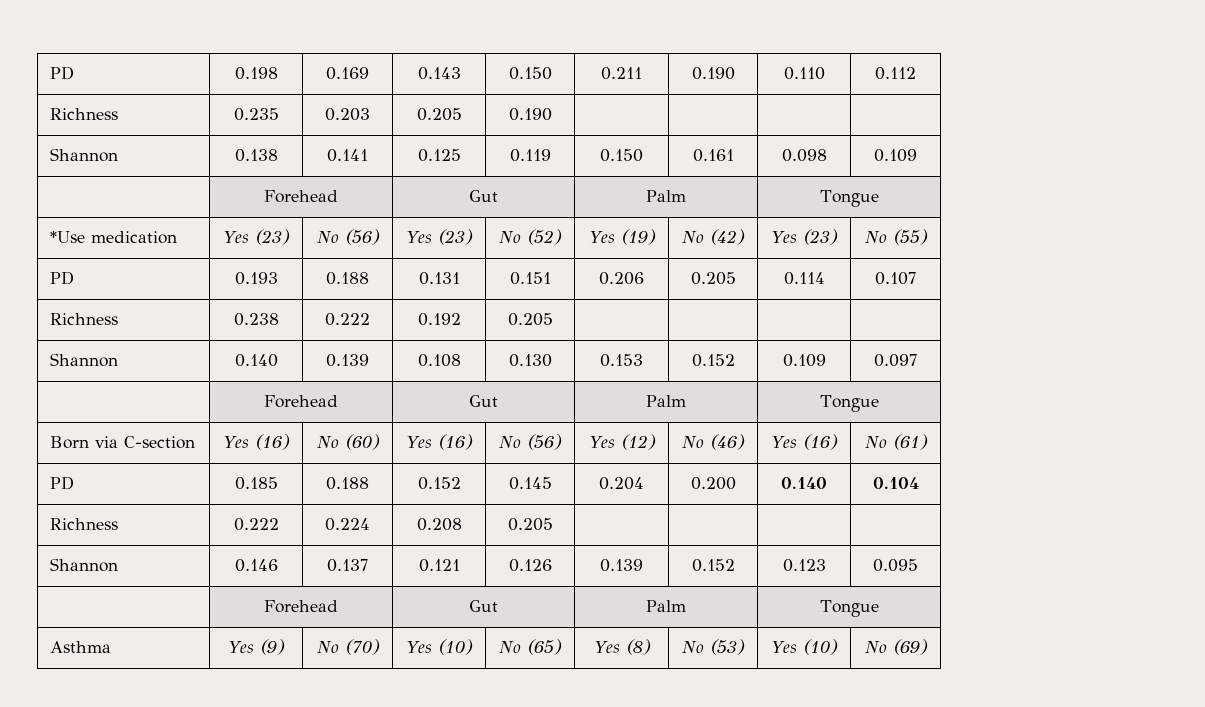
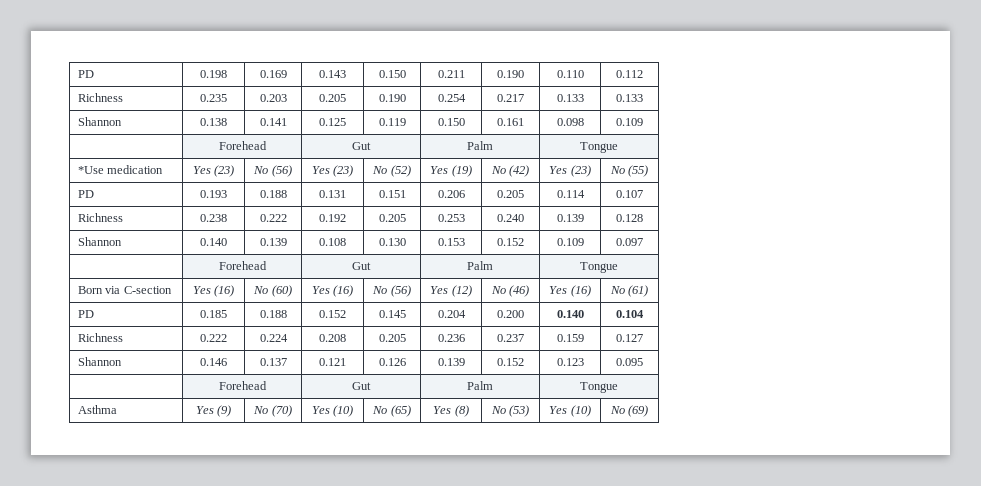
(552, 114) | | | -> [437,94,466,102] [497,94,524,102] [556,94,584,102] [616,94,643,102] 0.254 | 0.217 | 0.133 | 0.133
(553, 319) | | | -> [437,214,465,222] [497,214,524,222] [556,214,584,222] [616,214,643,222] 0.253 | 0.240 | 0.139 | 0.128
(553, 524) | | | -> [437,334,465,342] [497,334,524,342] [556,334,584,342] [616,334,643,342] 0.236 | 0.237 | 0.159 | 0.127

